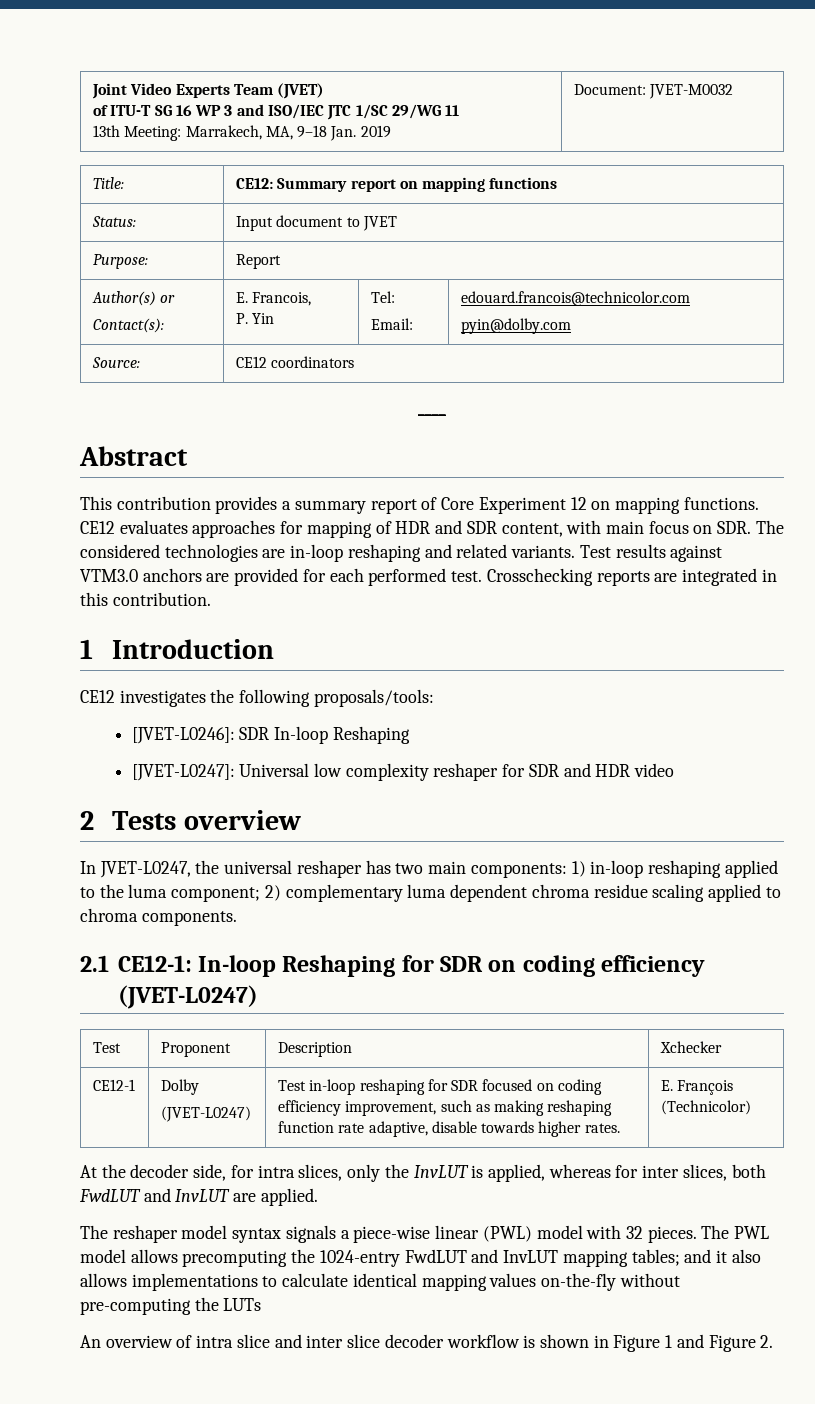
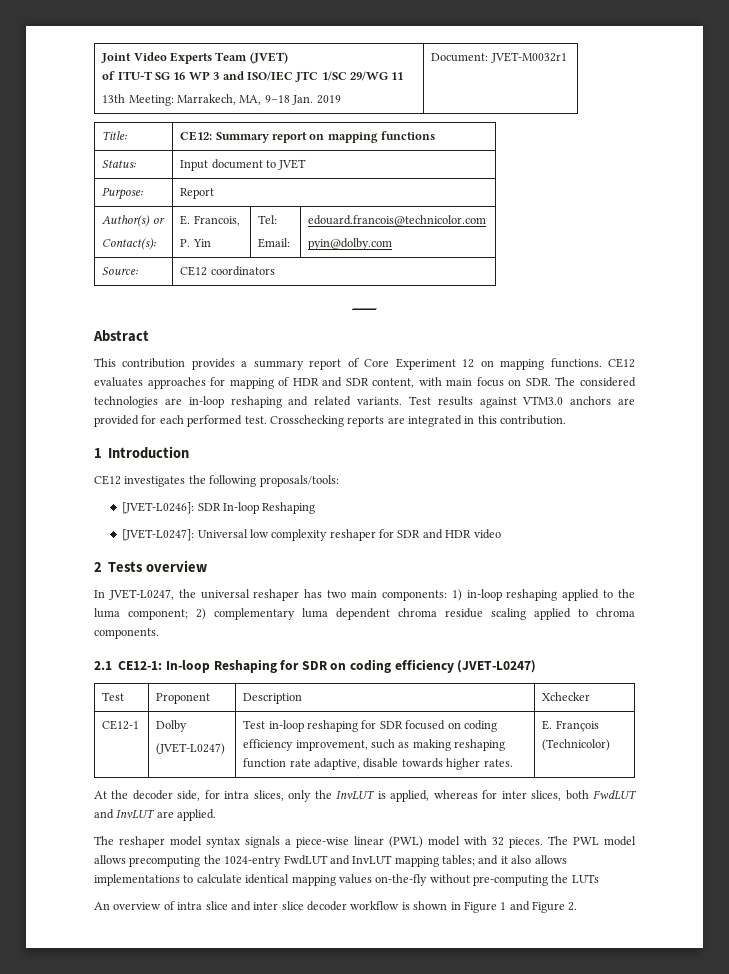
[649,84,734,99] JVET-M0032 -> [490,52,567,63] JVET-M0032r1

